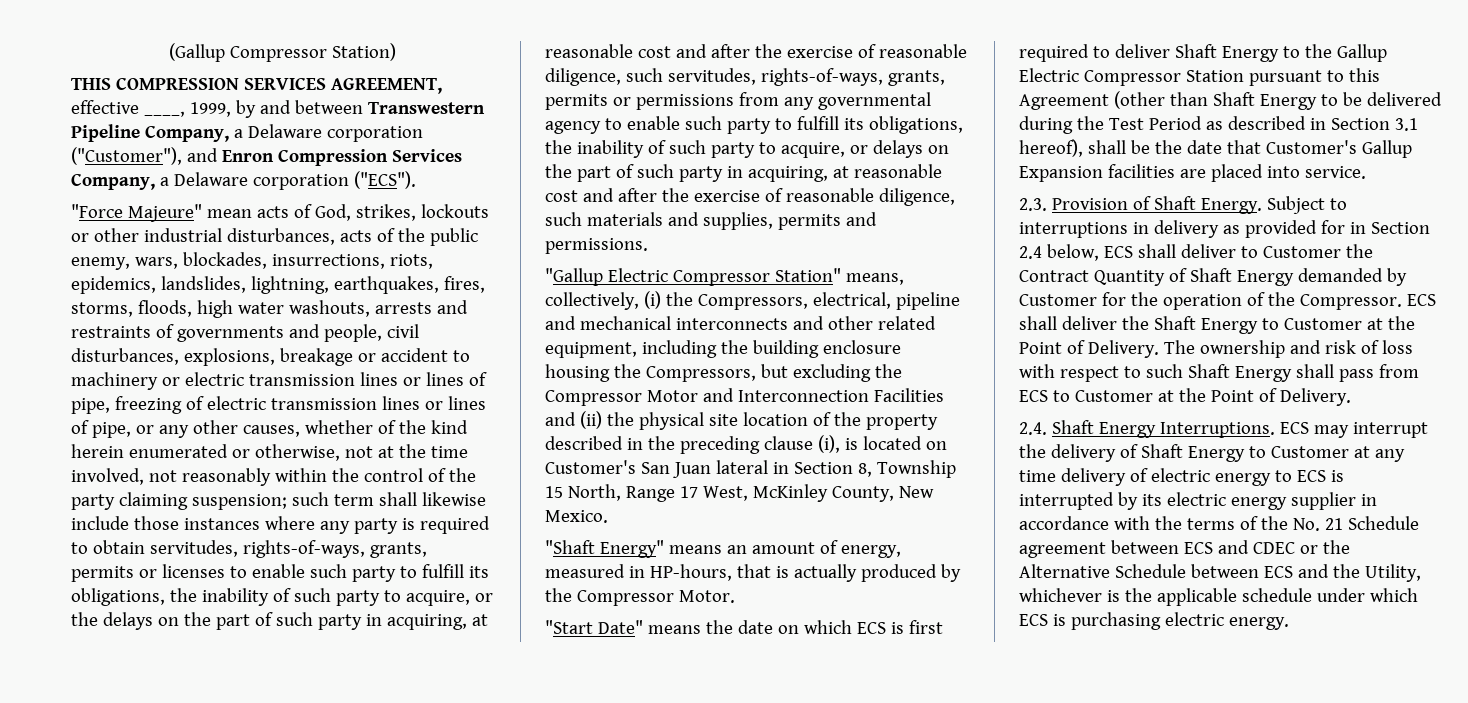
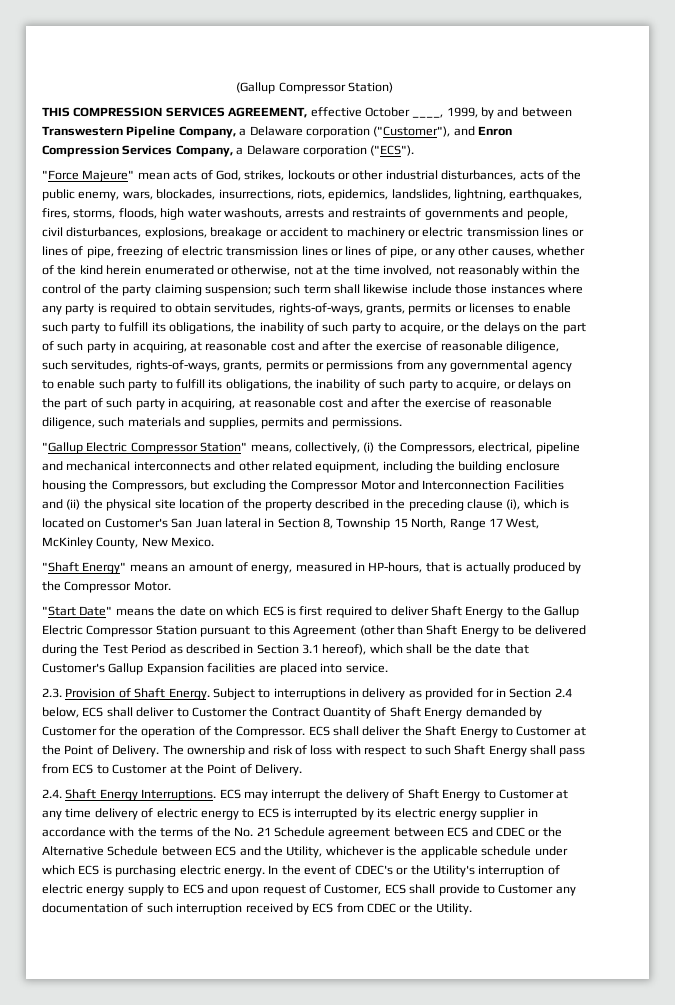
(139, 107) none -> [364,107,410,117] October
(840, 444) none -> [523,499,557,509] which
(1083, 148) none -> [369,644,403,654] which
(1289, 623) none -> [268,865,560,877] [42,884,576,896] [42,903,473,915] In the event of CDEC's or the Utility's interruption of electric energy supply to ECS and upon request of Customer, ECS shall provide to Customer any documentation of such interruption received by ECS from CDEC or the Utility.

